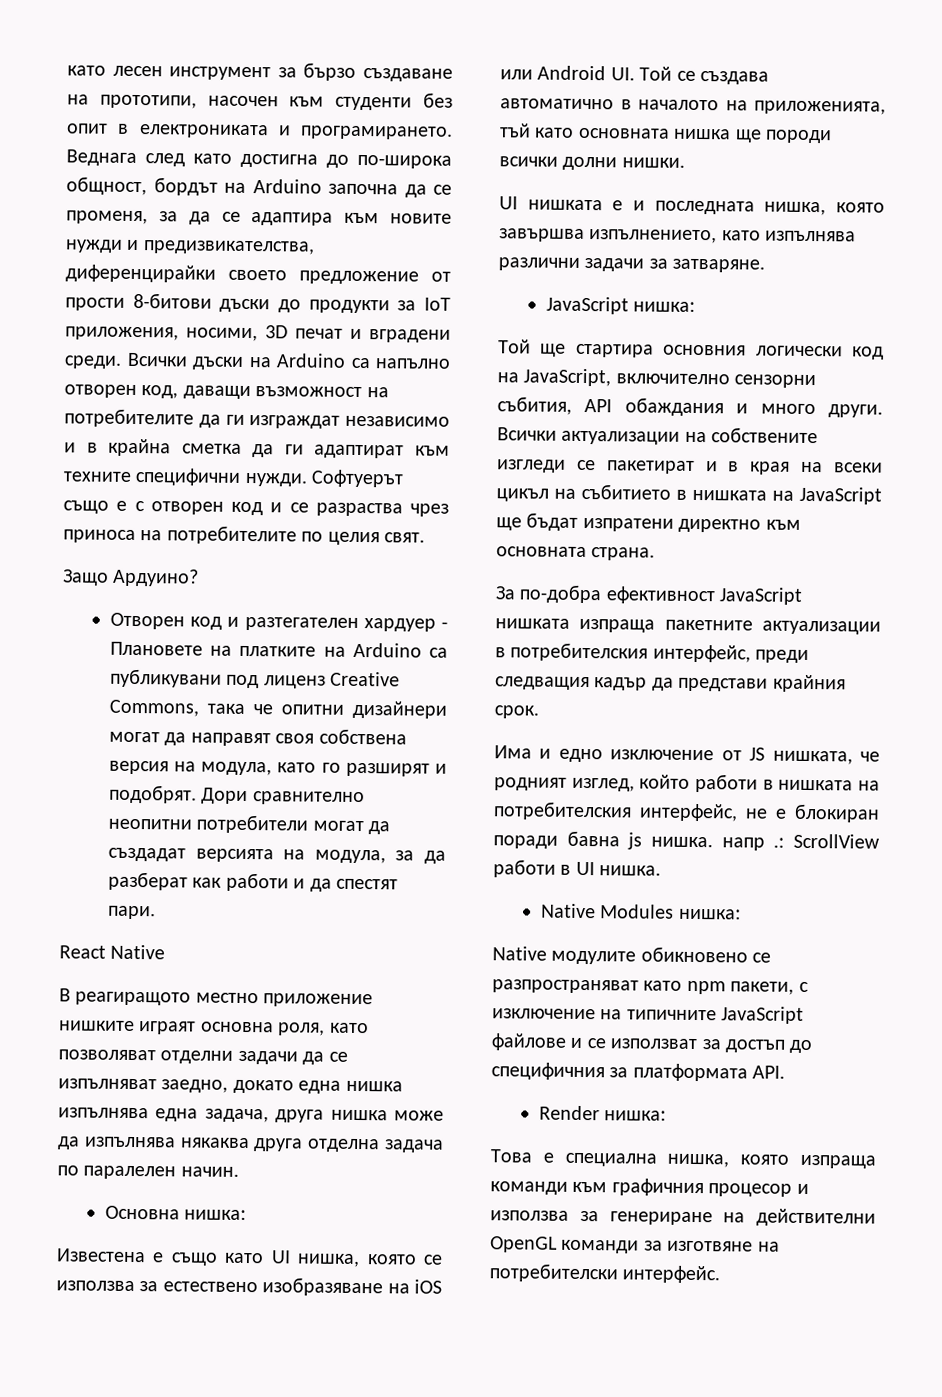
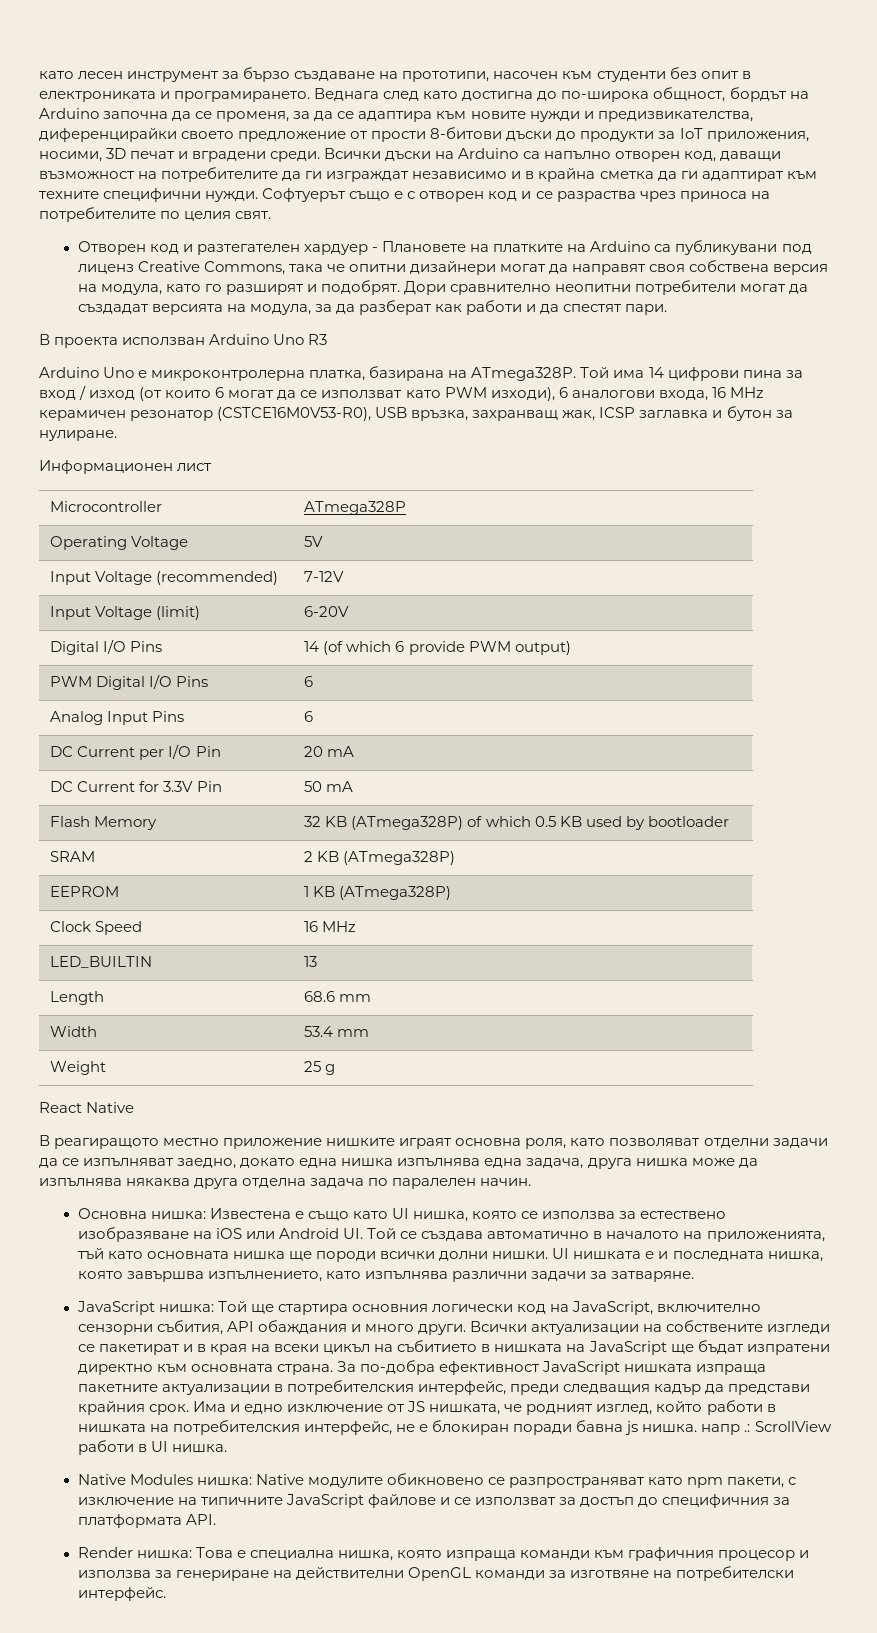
[62,568,200,587] // Защо Ардуино? -> (272, 215) none
(156, 912) none -> [39,334,328,348] [39,366,803,381] [39,385,764,401] [39,406,793,421] [39,430,117,441] [39,460,213,474] [50,501,163,512] [304,501,407,515] [50,536,189,550] [304,536,324,547] [50,571,279,585] [304,571,345,582] [50,606,201,620] [304,606,350,617] [50,639,163,655] [304,641,571,655] [50,674,209,690] [304,676,314,687] [50,711,185,725] [304,711,314,722] [50,744,221,760] [304,746,355,757] [50,781,222,792] [304,781,354,792] [50,816,158,830] [304,816,729,830] [50,851,96,862] [304,851,456,865] [50,886,120,897] [304,886,452,900] [50,921,143,935] [304,921,357,932] [50,956,153,968] [304,956,318,967] [50,991,105,1005] [304,991,372,1002] [50,1026,98,1037] [304,1026,370,1037] [50,1061,107,1075] [304,1061,336,1075] // В проекта исползван Arduino Uno R3 // Arduino Uno е микроконтролерна платка, базирана на ATmega328P. Той има 14 цифрови пина за вход / изход (от които 6 могат да се използват като PWM изходи), 6 аналогови входа, 16 MHz керамичен резонатор (CSTCE16M0V53-R0), USB връзка, захранващ жак, ICSP заглавка и бутон за нулиране. // Информационен лист // Microcontroller | ATmega328P // Operating Voltage | 5V // Input Voltage (recommended) | 7-12V // Input Voltage (limit) | 6-20V // Digital I/O Pins | 14 (of which 6 provide PWM output) // PWM Digital I/O Pins | 6 // Analog Input Pins | 6 // DC Current per I/O Pin | 20 mA // DC Current for 3.3V Pin | 50 mA // Flash Memory | 32 KB (ATmega328P) of which 0.5 KB used by bootloader // SRAM | 2 KB (ATmega328P) // EEPROM | 1 KB (ATmega328P) // Clock Speed | 16 MHz // LED_BUILTIN | 13 // Length | 68.6 mm // Width | 53.4 mm // Weight | 25 g
(247, 1215) // -> (206, 1215) none
(685, 162) // -> (549, 1255) none
(696, 306) // -> (214, 1308) none
(656, 554) // -> (334, 1369) none
(539, 712) // -> (189, 1409) none
(741, 914) // -> (252, 1481) none
(667, 1115) // -> (192, 1554) none

